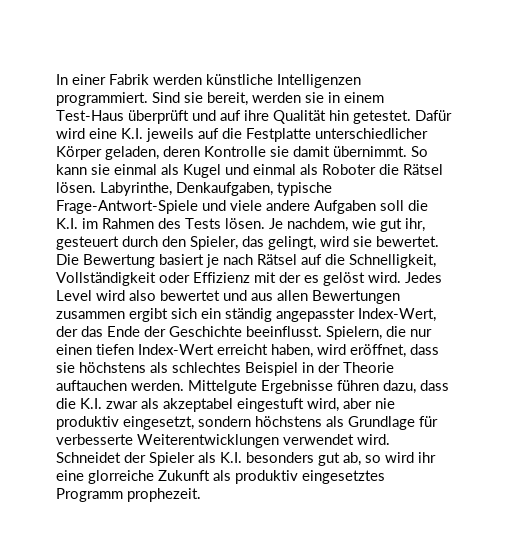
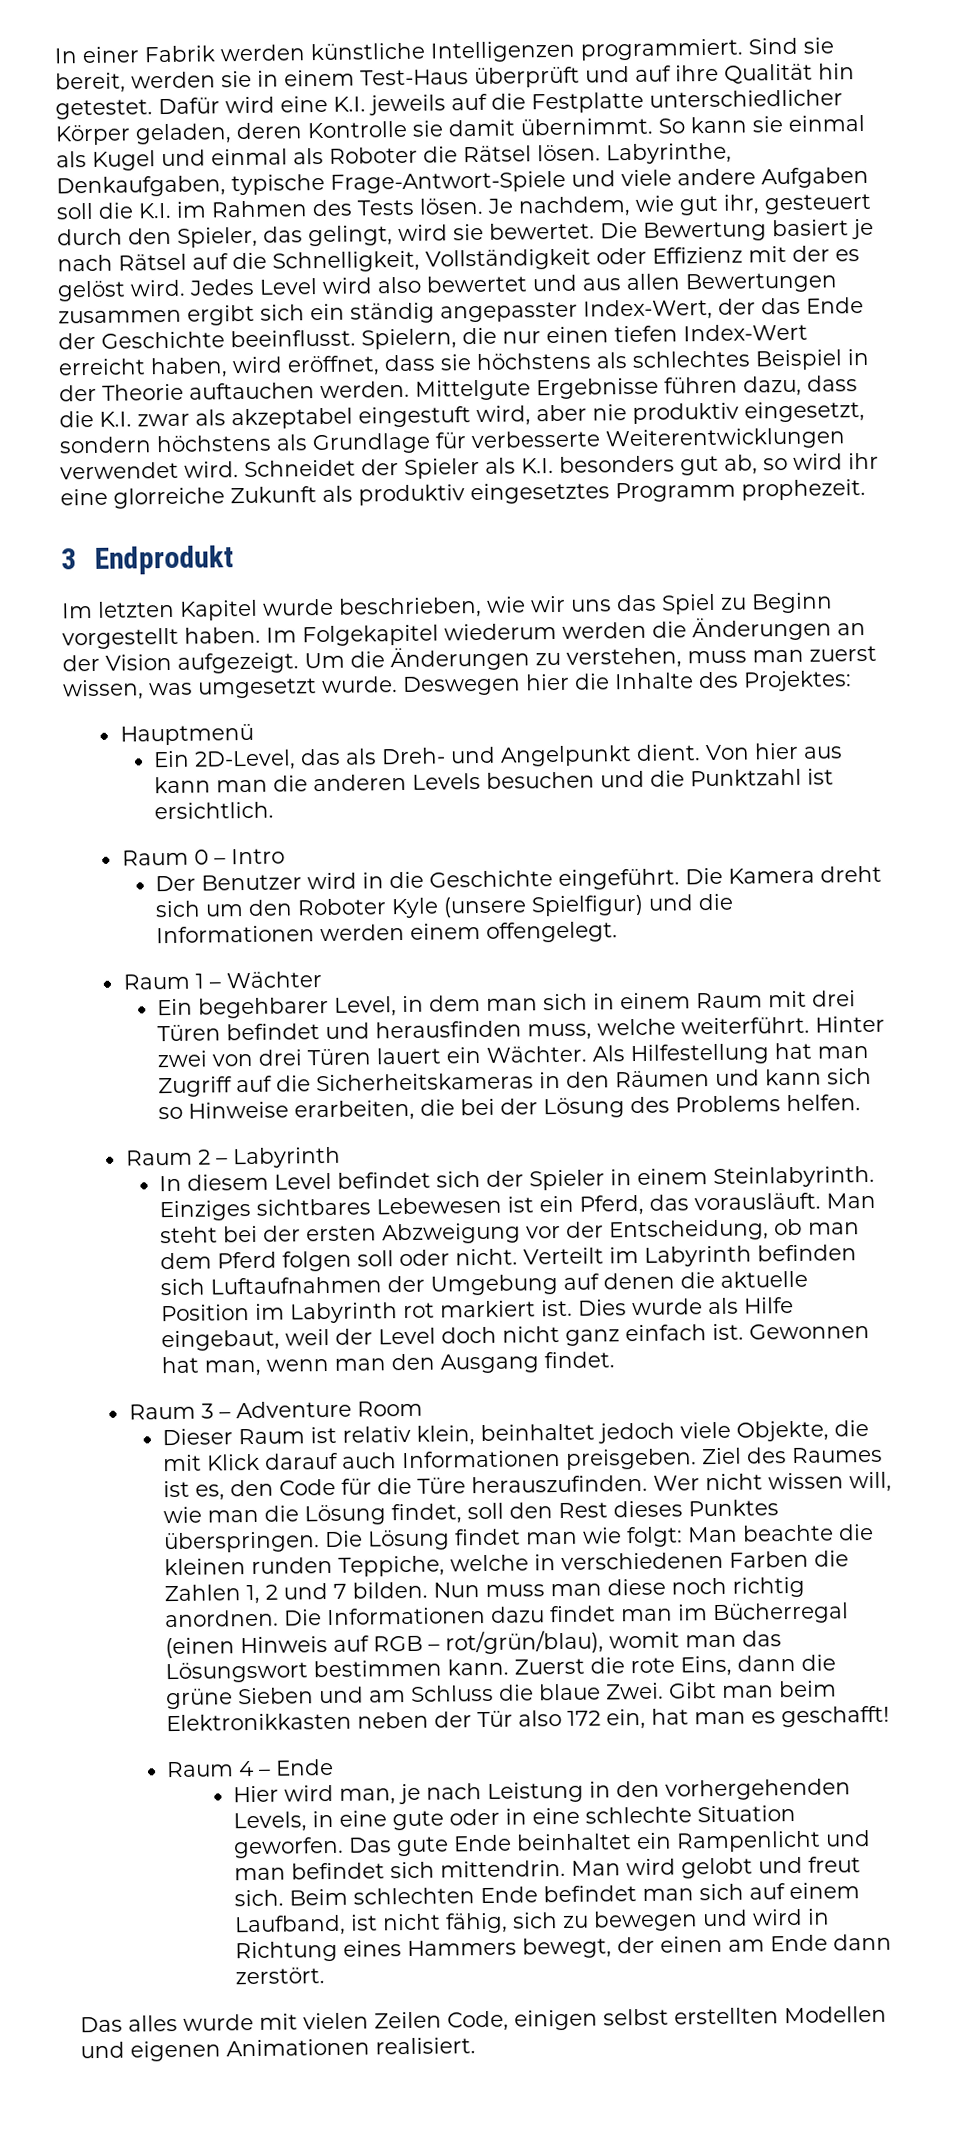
(201, 495) none -> [61,545,235,575] [61,592,833,621] [62,616,866,650] [62,645,877,674] [62,670,852,701] [119,723,254,746] [152,742,843,771] [153,768,834,794] [153,801,274,820] [121,848,285,866] [154,865,882,892] [154,893,733,919] [155,921,618,944] [122,971,322,990] [156,990,856,1019] [156,1015,885,1042] [156,1042,869,1068] [157,1067,872,1098] [157,1094,861,1122] [125,1146,341,1169] [158,1165,875,1192] [158,1192,876,1222] [159,1218,860,1245] [159,1244,857,1272] [159,1270,808,1296] [160,1296,794,1324] [160,1322,870,1352] [160,1351,615,1377] [128,1400,423,1420] [161,1420,869,1446] [161,1446,883,1472] [162,1471,892,1501] [162,1499,779,1526] [163,1523,874,1554] [163,1550,849,1577] [163,1576,805,1605] [164,1602,849,1628] [164,1629,782,1659] [164,1654,836,1684] [165,1680,837,1710] [165,1705,890,1732] [165,1758,334,1778] [233,1778,852,1805] [233,1804,797,1833] [233,1830,872,1859] [234,1856,862,1881] [234,1882,861,1907] [234,1908,831,1937] [235,1933,893,1963] [235,1967,326,1985] [80,2005,887,2033] [80,2037,476,2062] // 3 Endprodukt // Im letzten Kapitel wurde beschrieben, wie wir uns das Spiel zu Beginn vorgestellt haben. Im Folgekapitel wiederum werden die Änderungen an der Vision aufgezeigt. Um die Änderungen zu verstehen, muss man zuerst wissen, was umgesetzt wurde. Deswegen hier die Inhalte des Projektes: // Hauptmenü // Ein 2D-Level, das als Dreh- und Angelpunkt dient. Von hier aus kann man die anderen Levels besuchen und die Punktzahl ist ersichtlich. // Raum 0 – Intro // Der Benutzer wird in die Geschichte eingeführt. Die Kamera dreht sich um den Roboter Kyle (unsere Spielfigur) und die Informationen werden einem offengelegt. // Raum 1 – Wächter // Ein begehbarer Level, in dem man sich in einem Raum mit drei Türen befindet und herausfinden muss, welche weiterführt. Hinter zwei von drei Türen lauert ein Wächter. Als Hilfestellung hat man Zugriff auf die Sicherheitskameras in den Räumen und kann sich so Hinweise erarbeiten, die bei der Lösung des Problems helfen. // Raum 2 – Labyrinth // In diesem Level befindet sich der Spieler in einem Steinlabyrinth. Einziges sichtbares Lebewesen ist ein Pferd, das vorausläuft. Man steht bei der ersten Abzweigung vor der Entscheidung, ob man dem Pferd folgen soll oder nicht. Verteilt im Labyrinth befinden sich Luftaufnahmen der Umgebung auf denen die aktuelle Position im Labyrinth rot markiert ist. Dies wurde als Hilfe eingebaut, weil der Level doch nicht ganz einfach ist. Gewonnen hat man, wenn man den Ausgang findet. // Raum 3 – Adventure Room // Dieser Raum ist relativ klein, beinhaltet jedoch viele Objekte, die mit Klick darauf auch Informationen preisgeben. Ziel des Raumes ist es, den Code für die Türe herauszufinden. Wer nicht wissen will, wie man die Lösung findet, soll den Rest dieses Punktes überspringen. Die Lösung findet man wie folgt: Man beachte die kleinen runden Teppiche, welche in verschiedenen Farben die Zahlen 1, 2 und 7 bilden. Nun muss man diese noch richtig anordnen. Die Informationen dazu findet man im Bücherregal (einen Hinweis auf RGB – rot/grün/blau), womit man das Lösungswort bestimmen kann. Zuerst die rote Eins, dann die grüne Sieben und am Schluss die blaue Zwei. Gibt man beim Elektronikkasten neben der Tür also 172 ein, hat man es geschafft! // Raum 4 – Ende // Hier wird man, je nach Leistung in den vorhergehenden Levels, in eine gute oder in eine schlechte Situation geworfen. Das gute Ende beinhaltet ein Rampenlicht und man befindet sich mittendrin. Man wird gelobt und freut sich. Beim schlechten Ende befindet man sich auf einem Laufband, ist nicht fähig, sich zu bewegen und wird in Richtung eines Hammers bewegt, der einen am Ende dann zerstört. // Das alles wurde mit vielen Zeilen Code, einigen selbst erstellten Modellen und eigenen Animationen realisiert.

